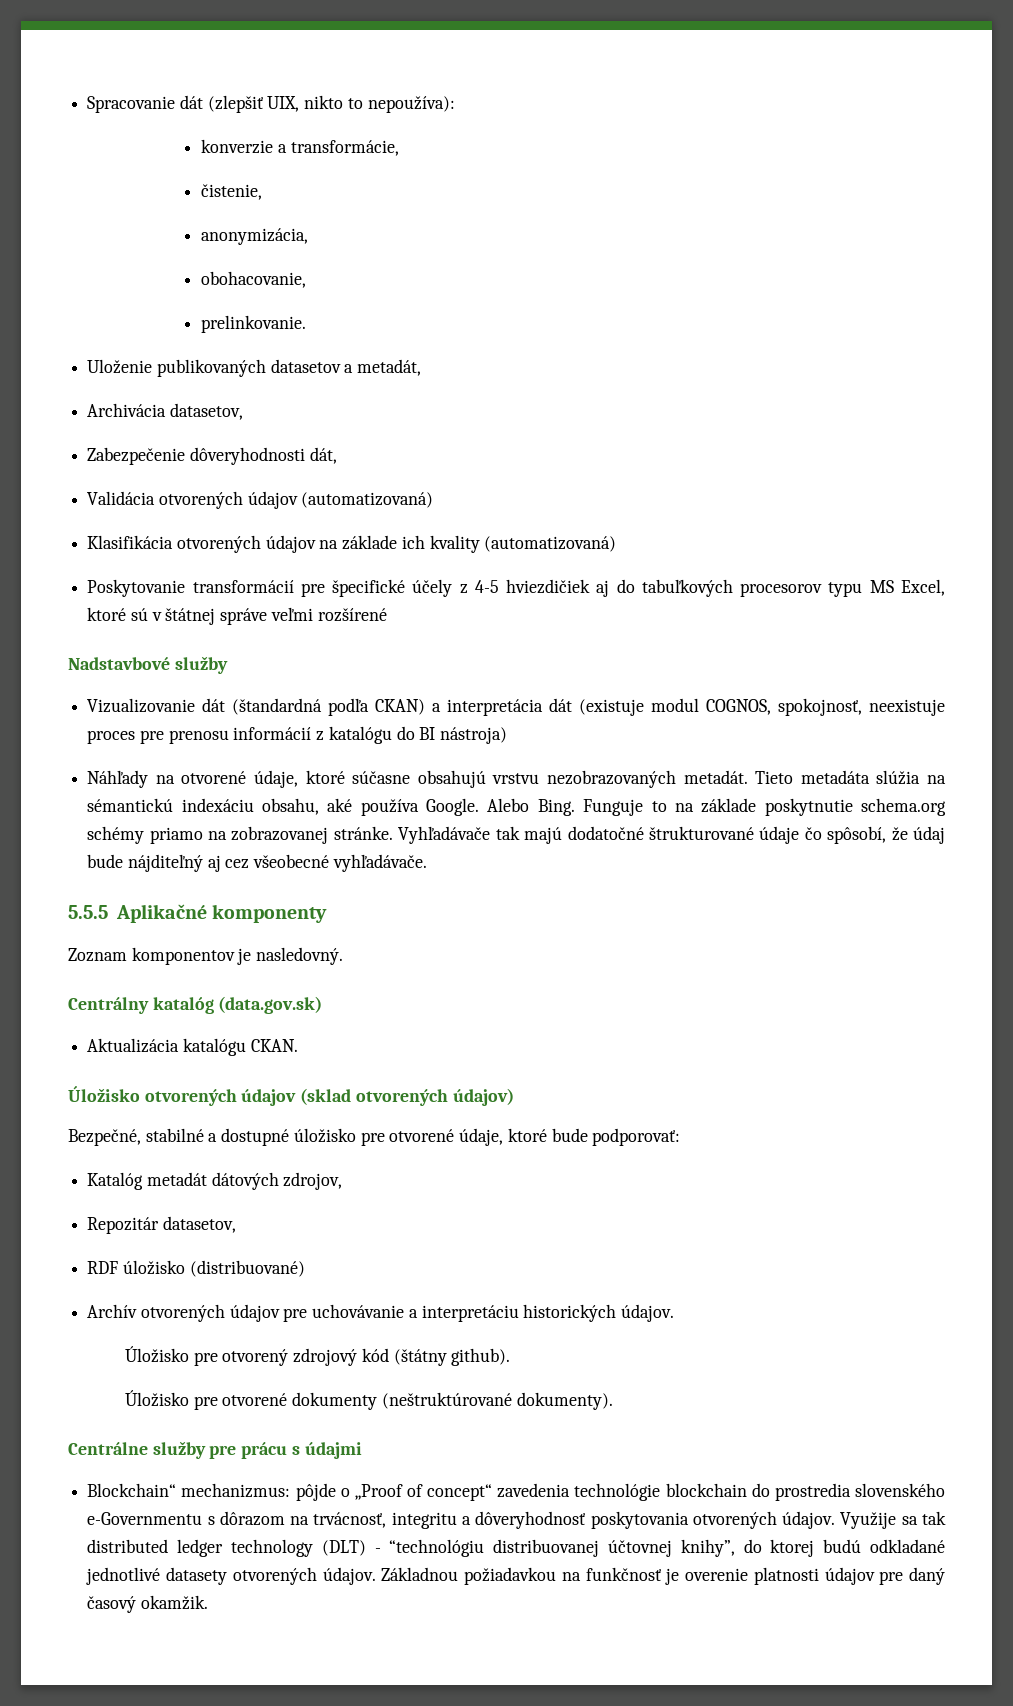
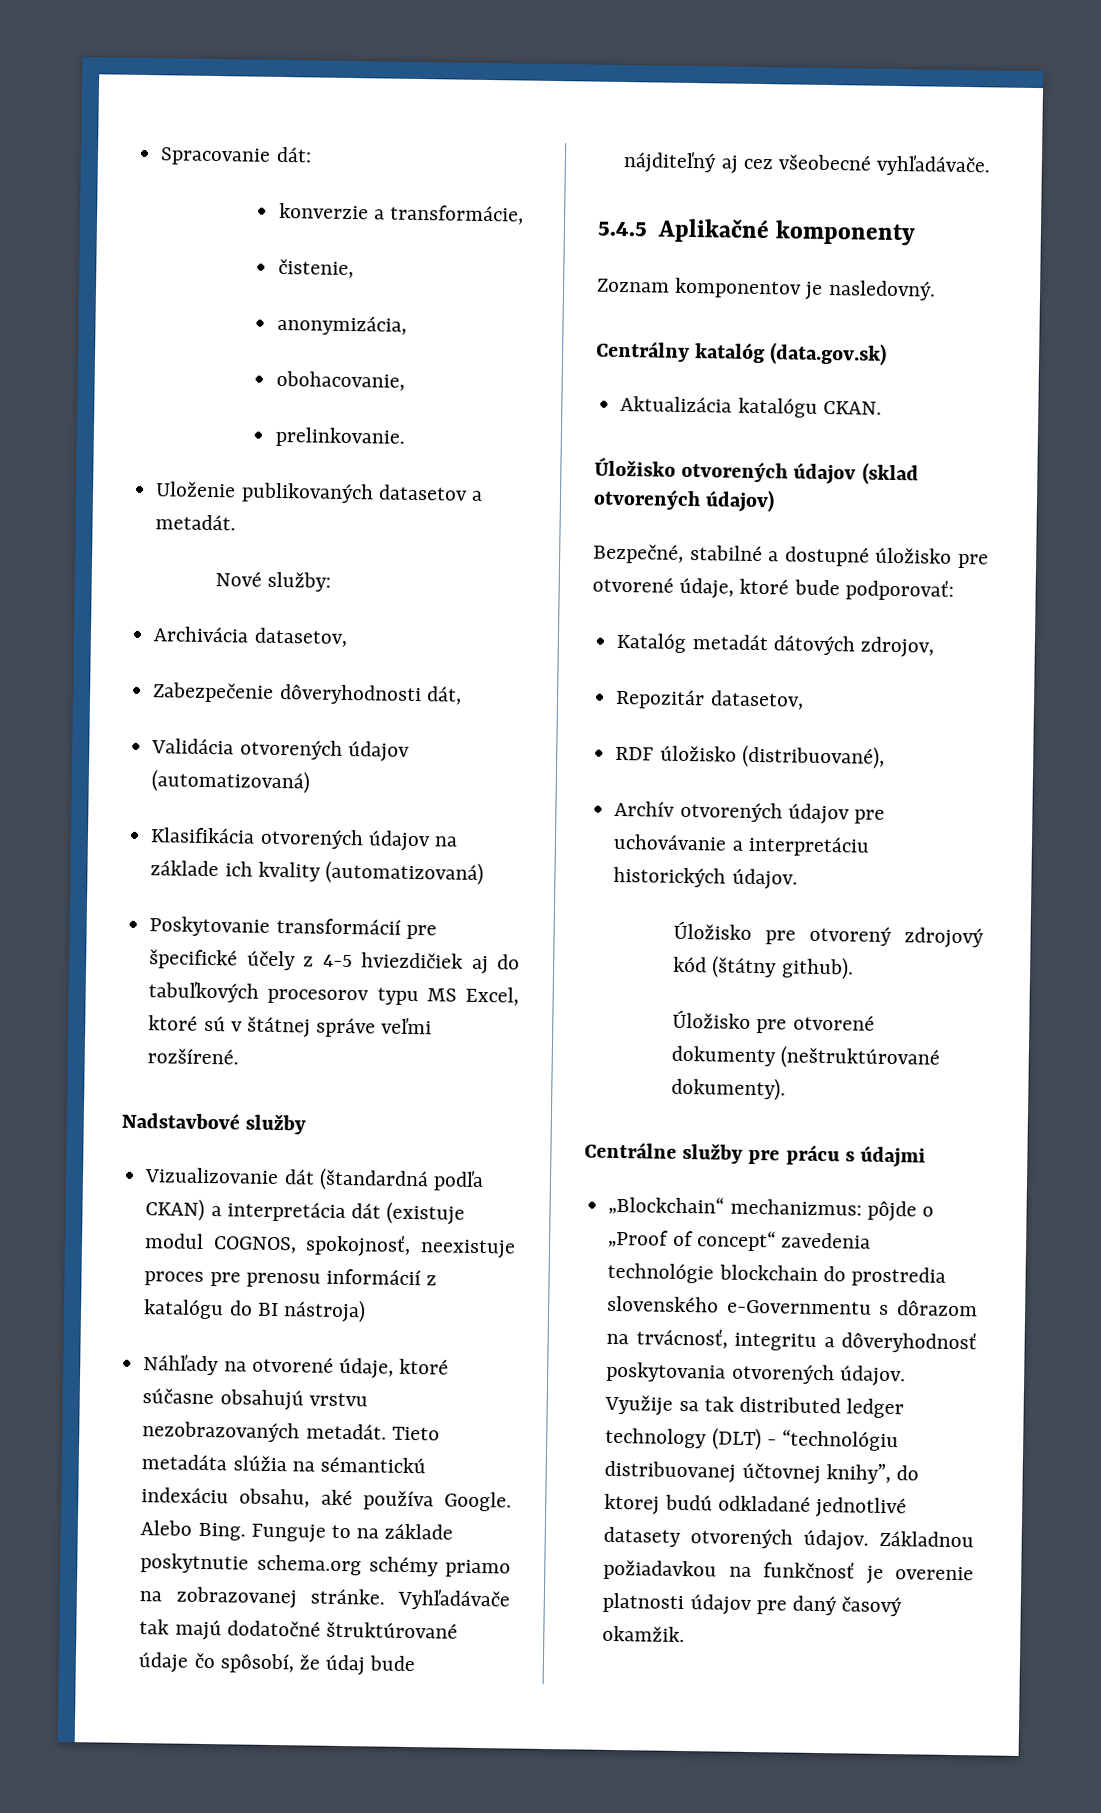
[179,95,455,113] dát (zlepšiť UIX, nikto to nepoužíva): -> [275,146,312,163] dát:
[357,359,422,376] metadát, -> [155,514,237,531] [215,571,332,592] metadát. // Nové služby:
[317,608,387,622] rozšírené -> [147,1048,240,1065] rozšírené.
[648,826,754,840] štrukturované -> [325,1621,458,1639] štruktúrované
[68,905,108,919] 5.5.5 -> [597,221,648,237] 5.4.5
[189,1260,305,1277] (distribuované) -> [741,744,885,769] (distribuované),
[87,1483,177,1497] Blockchain“ -> [608,1195,725,1216] „Blockchain“

